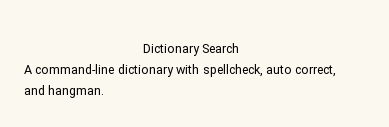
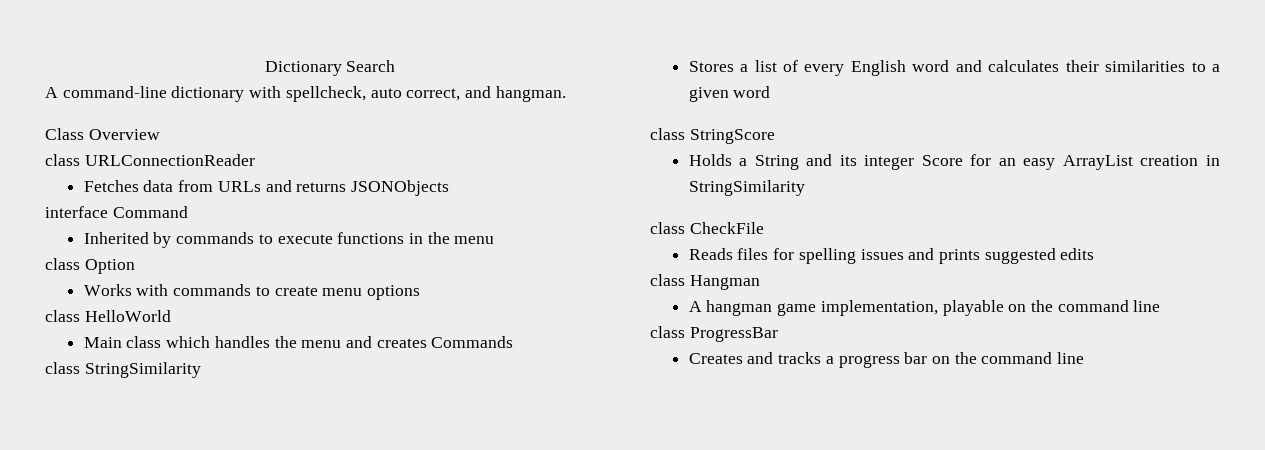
(105, 91) none -> [45,128,160,140] [45,154,255,166] [83,180,450,196] [45,206,188,218] [83,232,495,248] [45,258,135,274] [83,284,421,300] [45,310,171,322] [83,336,514,348] [45,362,201,378] [688,60,1221,76] [688,86,771,102] [650,128,775,144] [688,154,1220,170] [688,180,805,196] [650,222,764,234] [688,248,1095,264] [650,274,760,290] [688,300,1161,316] [650,326,778,342] [688,352,1085,368] // Class Overview // class URLConnectionReader // Fetches data from URLs and returns JSONObjects // interface Command // Inherited by commands to execute functions in the menu // class Option // Works with commands to create menu options // class HelloWorld // Main class which handles the menu and creates Commands // class StringSimilarity // Stores a list of every English word and calculates their similarities to a given word // class StringScore // Holds a String and its integer Score for an easy ArrayList creation in StringSimilarity // class CheckFile // Reads files for spelling issues and prints suggested edits // class Hangman // A hangman game implementation, playable on the command line // class ProgressBar // Creates and tracks a progress bar on the command line

